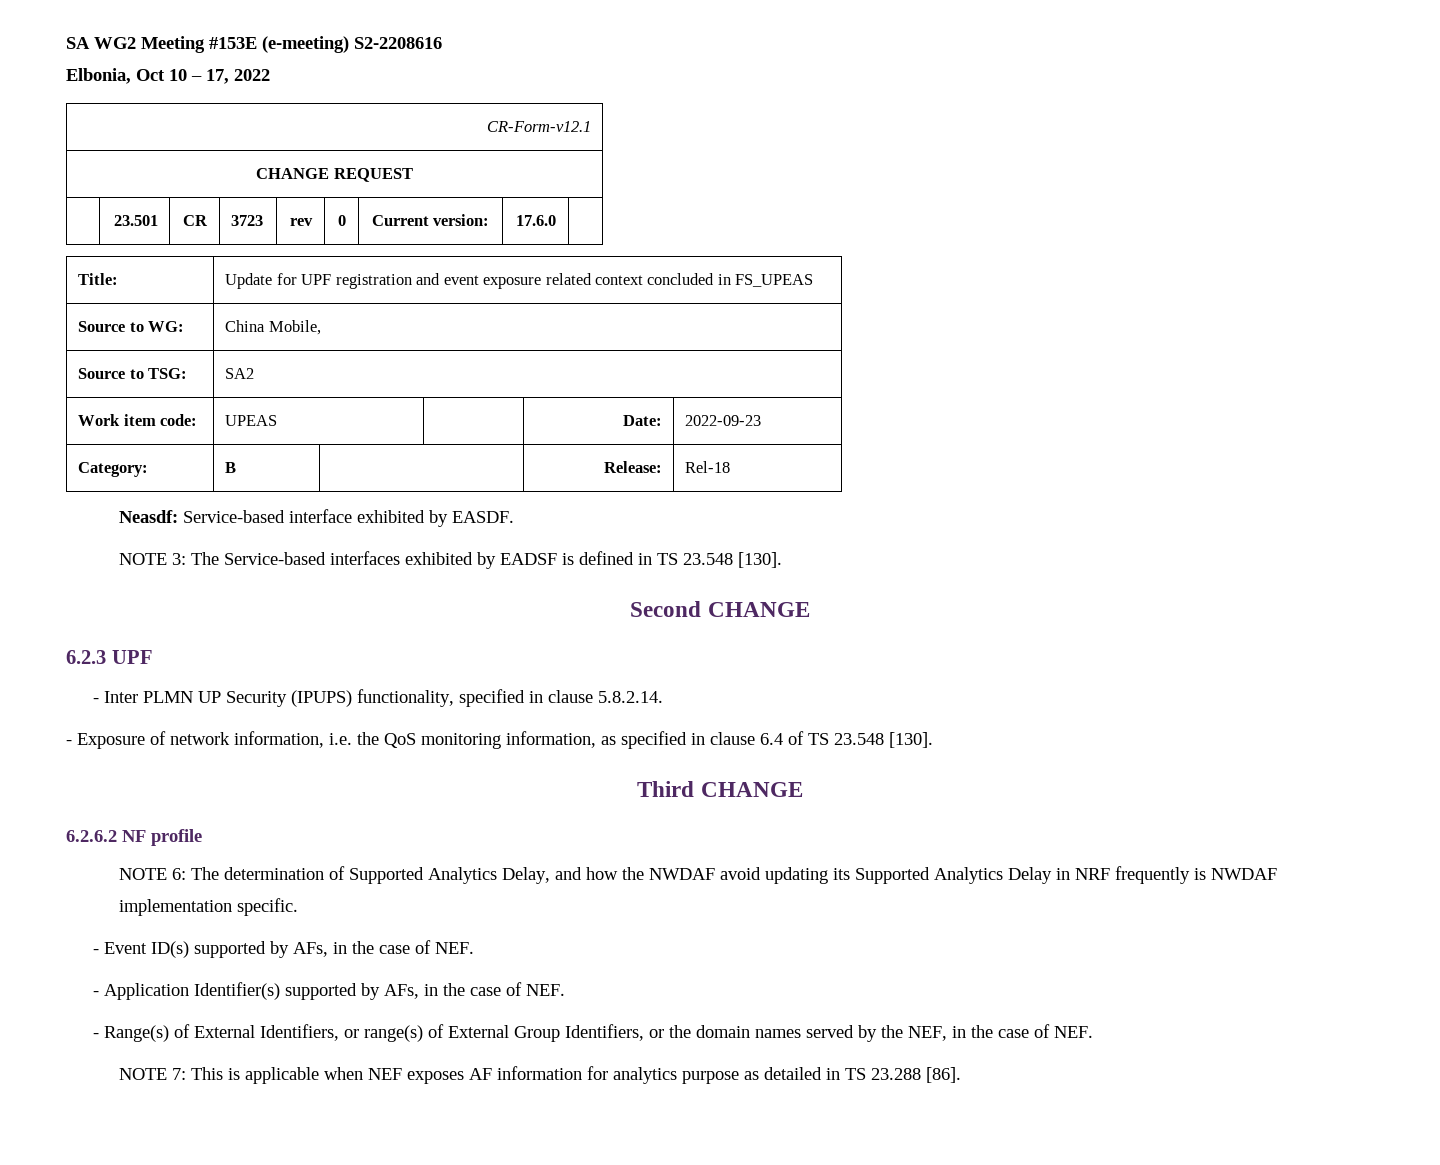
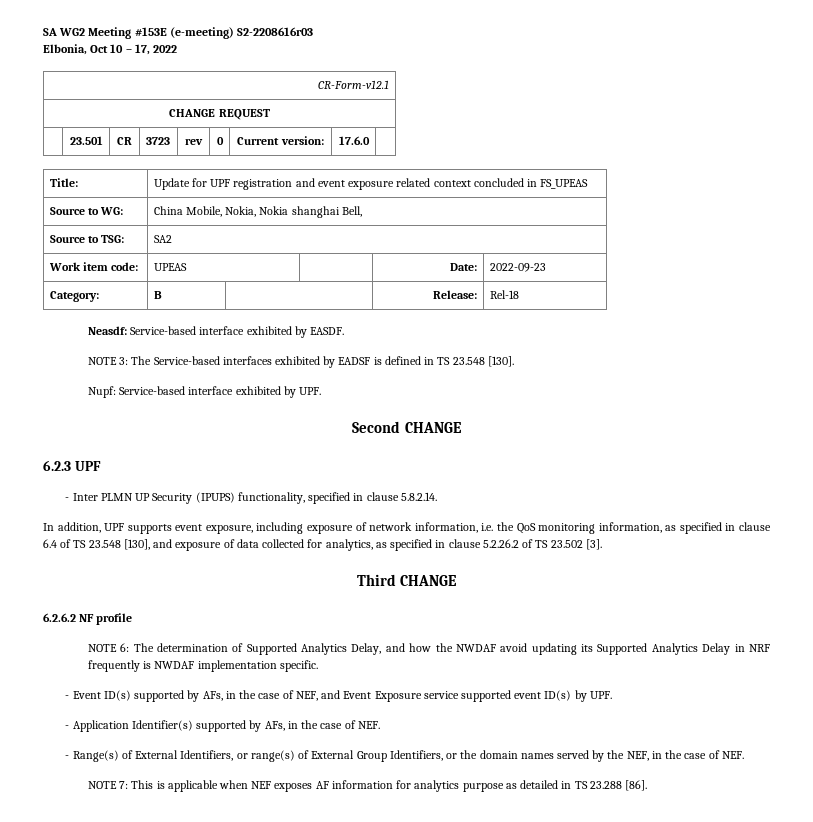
[354,37,442,49] S2-2208616 -> [237,27,314,36] S2-2208616r03
(321, 327) none -> [225,206,362,218] Nokia, Nokia shanghai Bell,
(783, 560) none -> [87,386,321,398] // Nupf: Service-based interface exhibited by UPF.
[66,733,145,749] - Exposure -> [43,522,354,534] In addition, UPF supports event exposure, including exposure
[889,732,933,748] [130]. -> [123,539,602,551] [130], and exposure of data collected for analytics, as specified in clause 5.2.26.2 of TS 23.502 [3].
[434,942,474,954] NEF. -> [295,690,612,702] NEF, and Event Exposure service supported event ID(s) by UPF.

